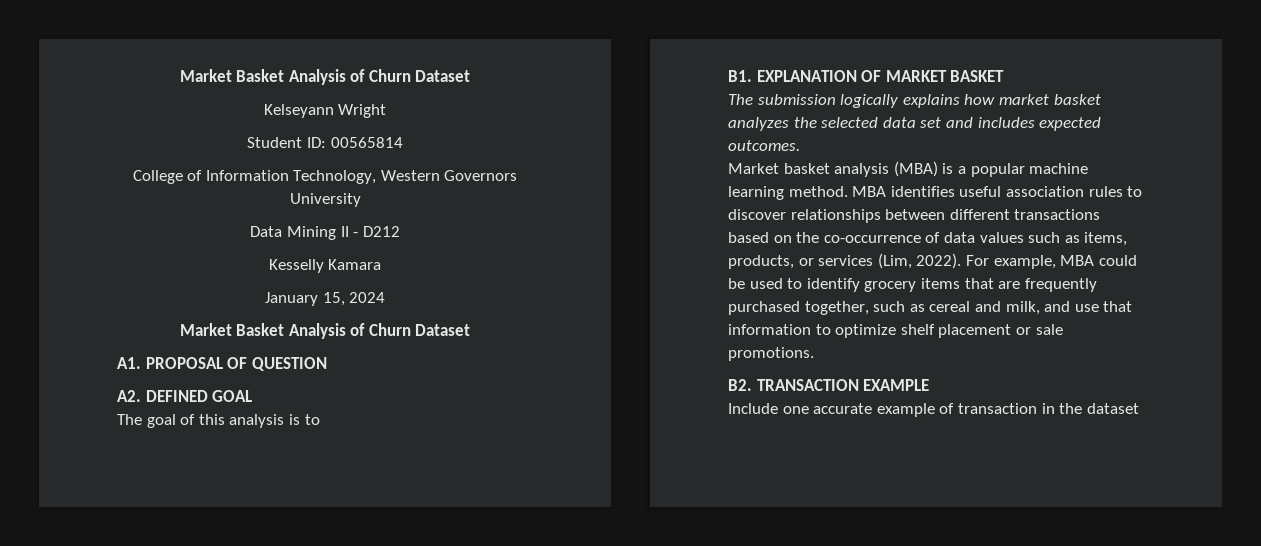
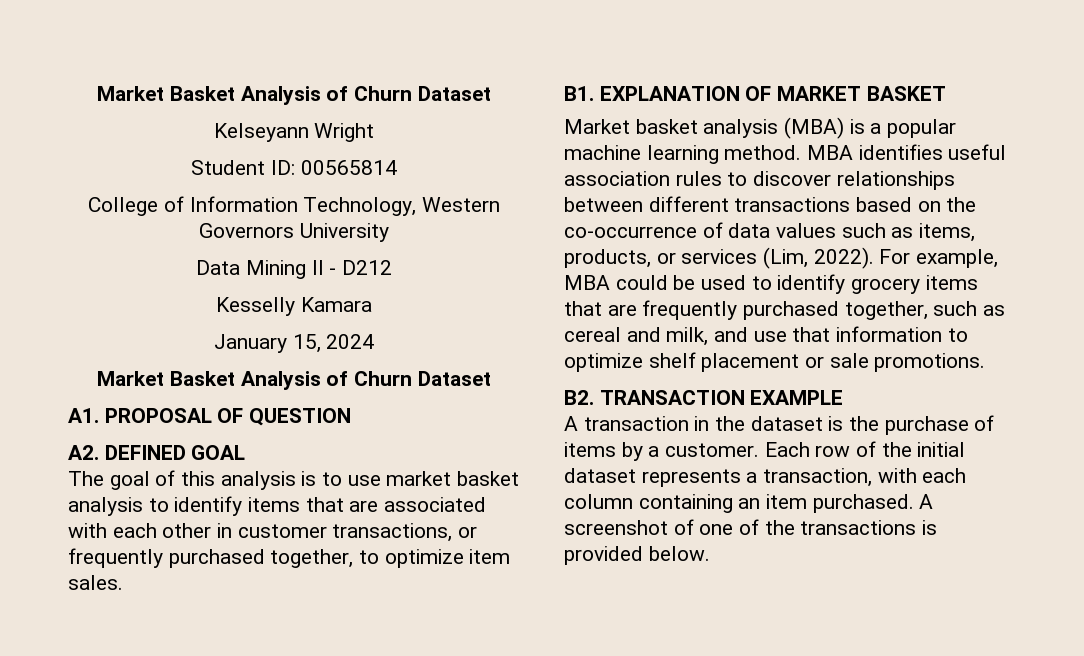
(320, 419) none -> [347,471,520,486] [68,496,487,516] [68,523,478,542] [68,548,511,568] [68,575,123,590] use market basket analysis to identify items that are associated with each other in customer transactions, or frequently purchased together, to optimize item sales.
[728,94,1101,108] [728,117,1102,131] [728,140,800,151] // The submission logically explains how market basket analyzes the selected data set and includes expected outcomes. -> (946, 93) none
[728,403,1139,417] Include one accurate example of transaction in the dataset -> [564,415,995,435] [564,441,966,461] [564,468,967,487] [564,494,934,513] [564,519,938,535] [564,546,710,565] A transaction in the dataset is the purchase of items by a customer. Each row of the initial dataset represents a transaction, with each column containing an item purchased. A screenshot of one of the transactions is provided below.

